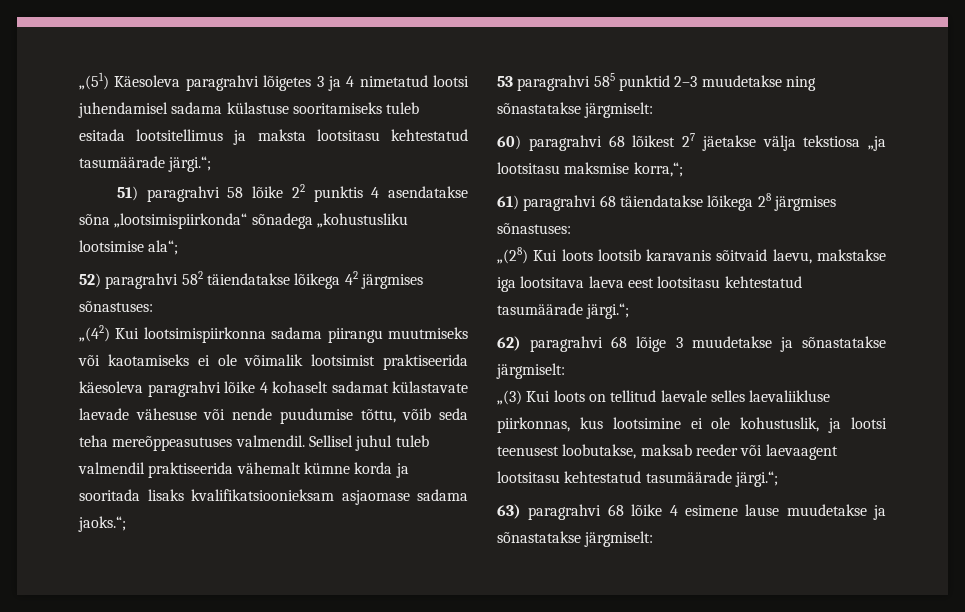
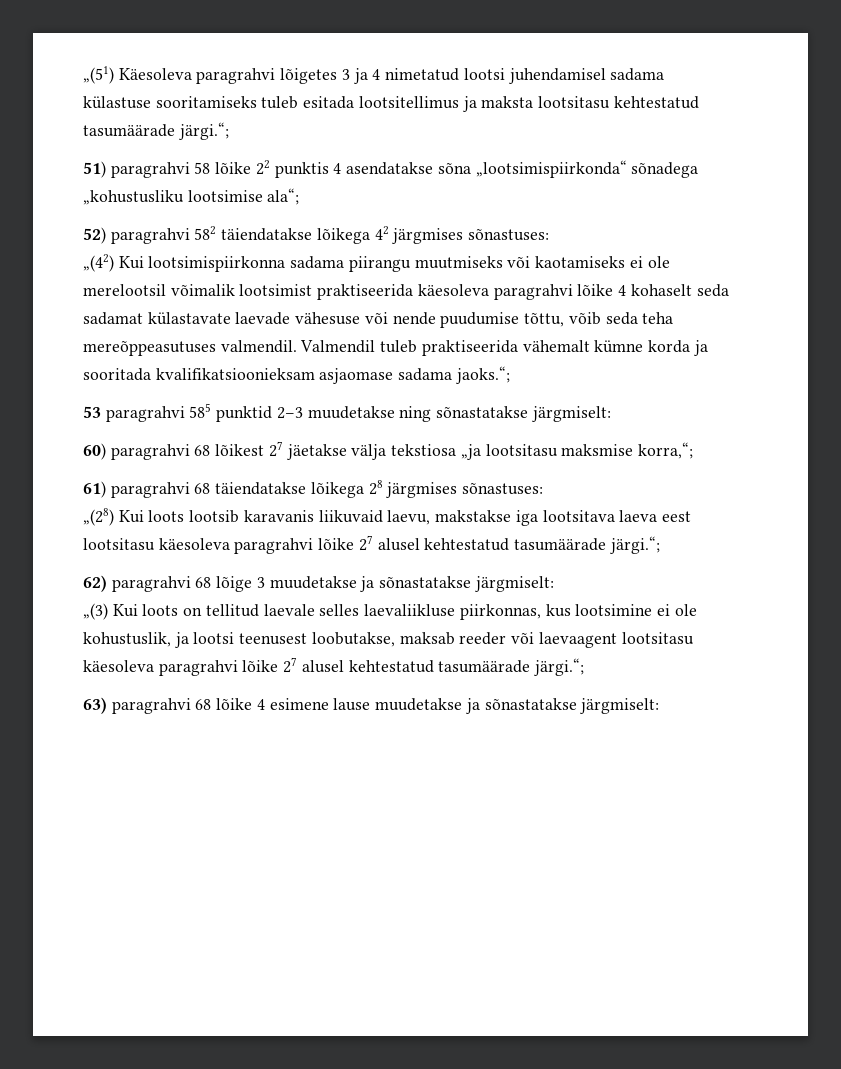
(237, 360) none -> [83,284,166,296] merelootsil
(328, 387) none -> [696,284,729,297] seda
[308,435,429,451] [78,462,145,474] Sellisel juhul tuleb valmendil -> [300,340,418,353] Valmendil tuleb
[147,489,184,501] lisaks -> (151, 374) none
[716,249,768,261] sõitvaid -> [318,510,383,523] liikuvaid
(721, 282) none -> [158,535,420,554] käesoleva paragrahvi lõike 27 alusel
(560, 477) none -> [83,657,344,676] käesoleva paragrahvi lõike 27 alusel

